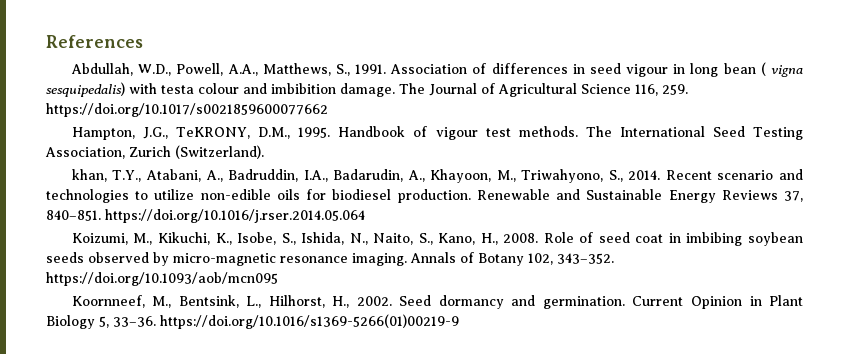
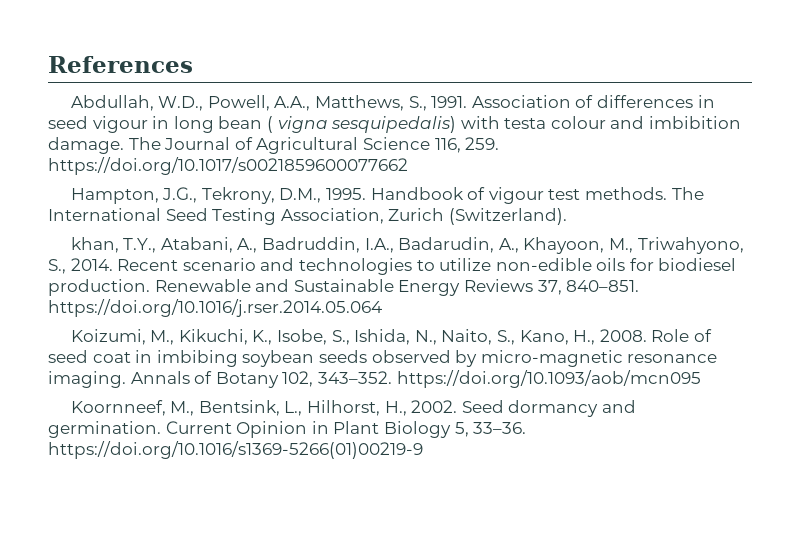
[176,127,251,139] TeKRONY, -> [201,187,275,204] Tekrony,

